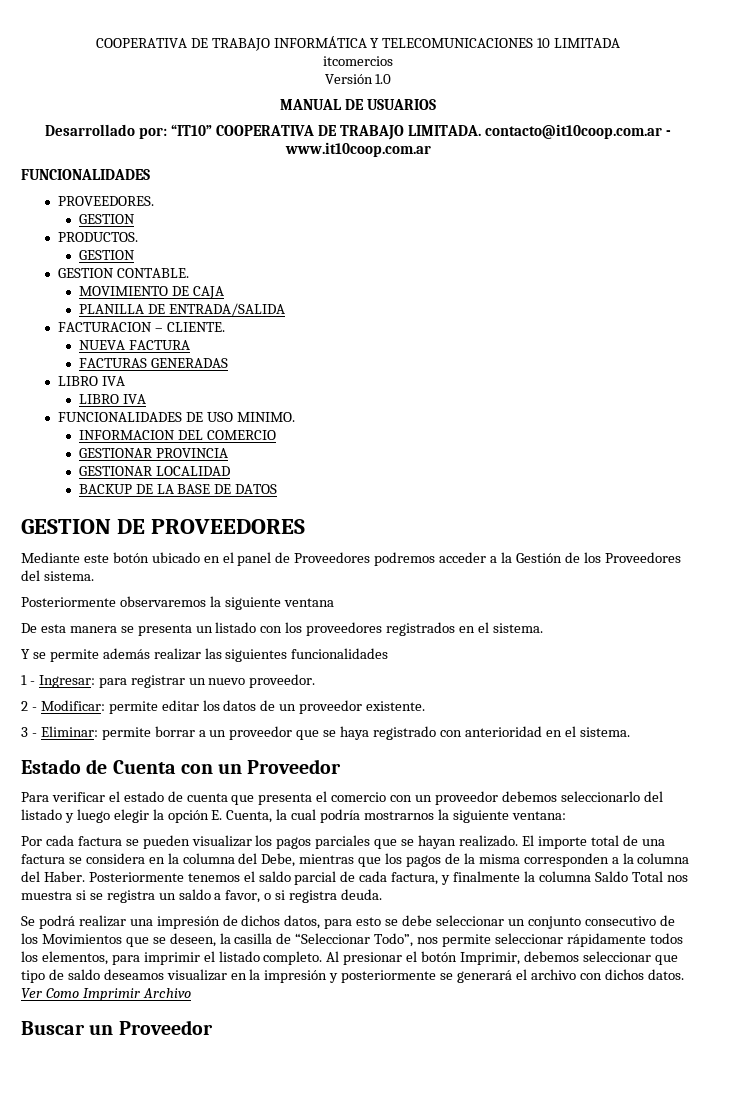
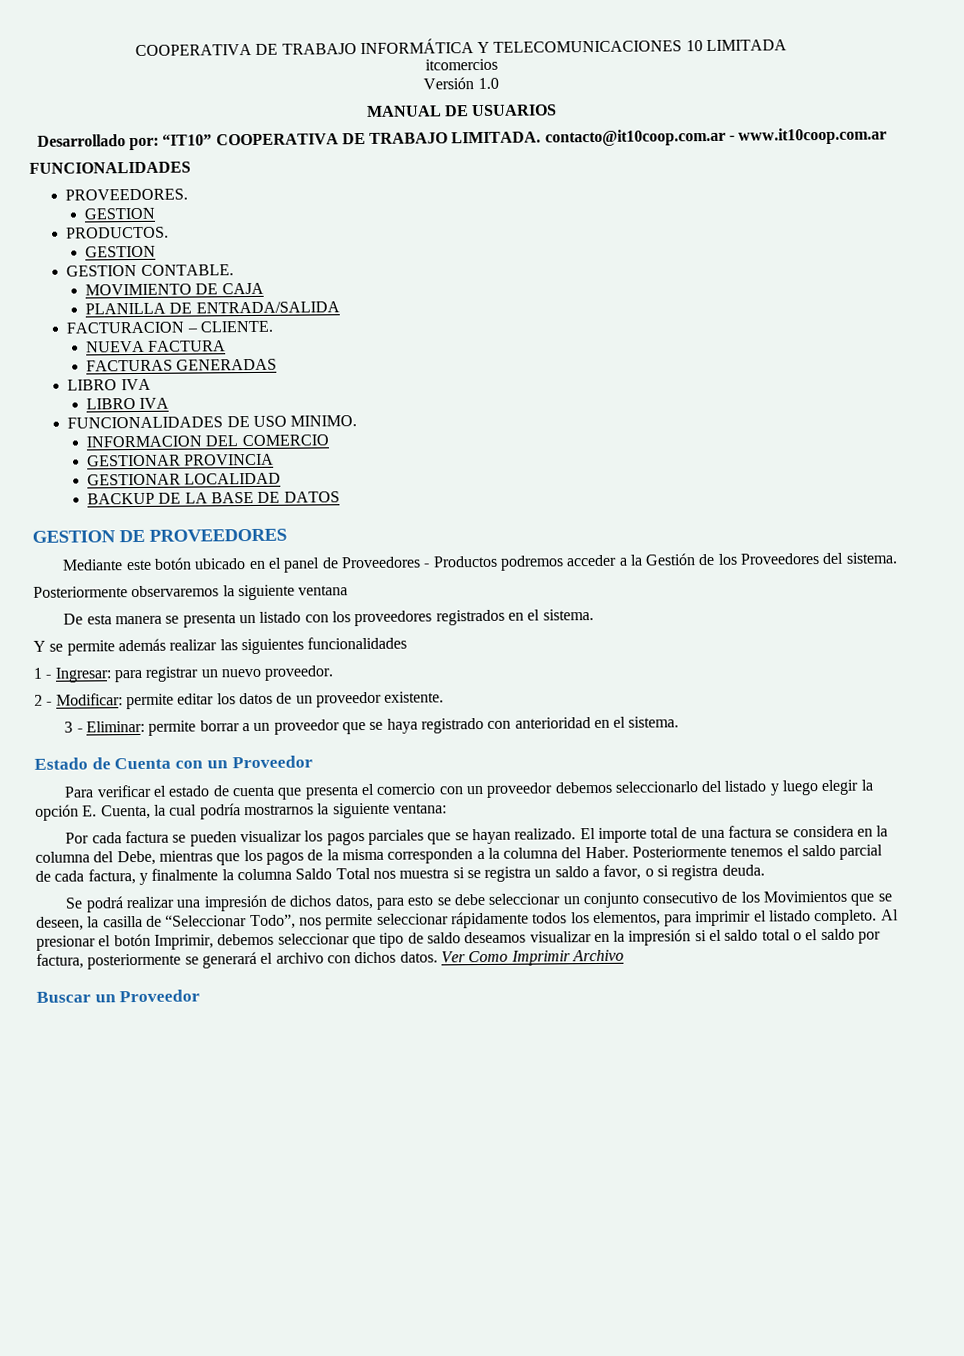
(371, 557) none -> [423,555,498,568] - Productos
[329,973,339,983] y -> [694,928,882,944] [36,953,84,969] si el saldo total o el saldo por factura,

